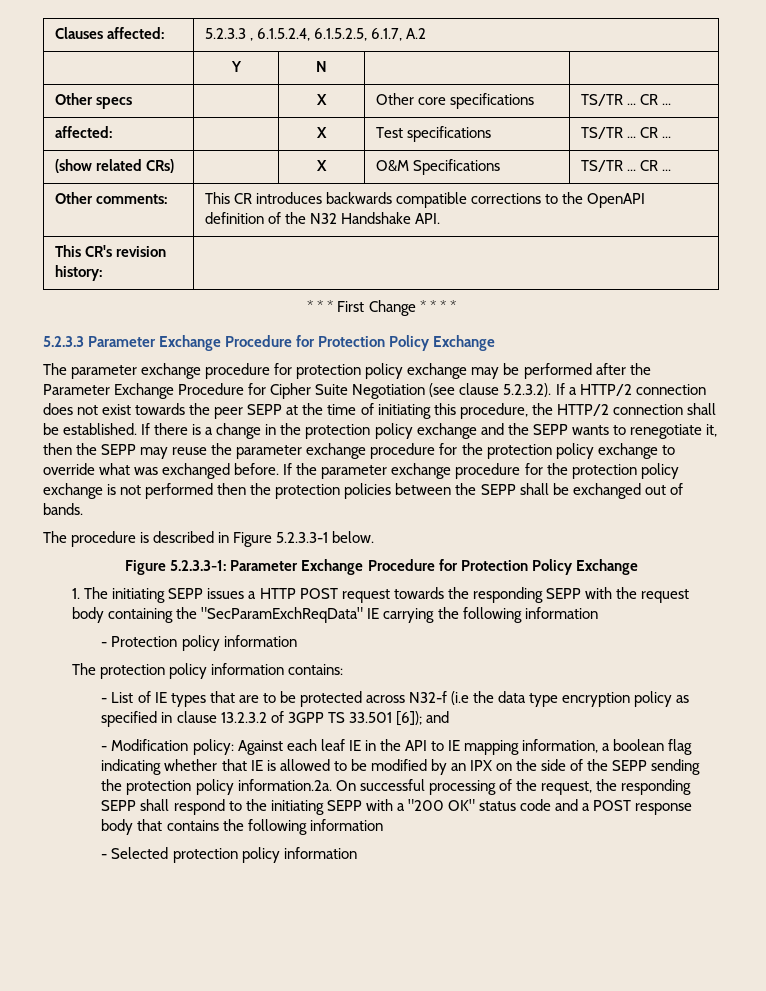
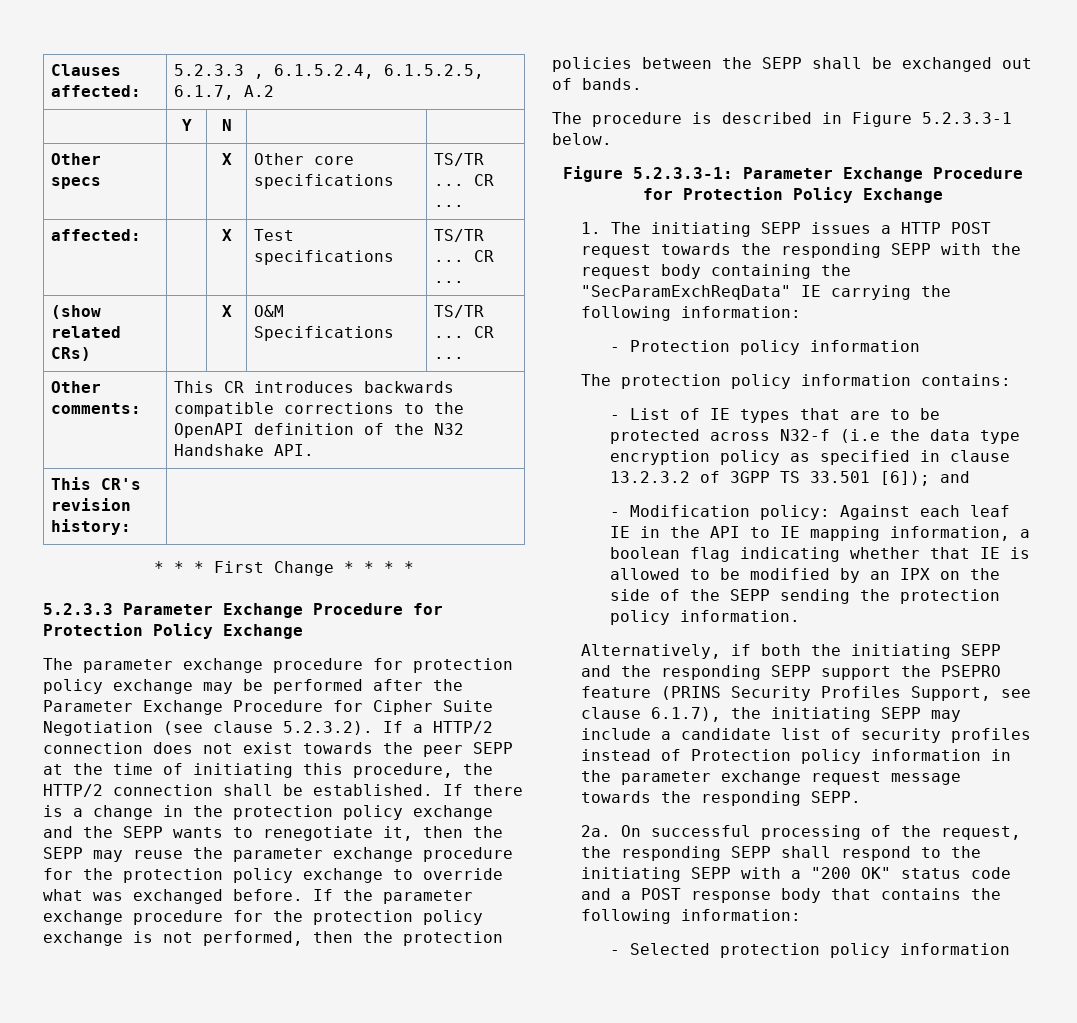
[145,483,214,499] performed -> [203,931,303,946] performed,
[524,607,598,619] information -> [680,306,801,318] information:
[237,779,332,791] information.2a. -> [679,610,800,622] [580,644,1001,659] [580,665,1001,680] [580,686,1031,701] [580,707,961,722] [580,728,1031,743] [580,749,1011,764] [580,770,961,785] [580,791,861,806] [580,825,611,837] information. // Alternatively, if both the initiating SEPP and the responding SEPP support the PSEPRO feature (PRINS Security Profiles Support, see clause 6.1.7), the initiating SEPP may include a candidate list of security profiles instead of Protection policy information in the parameter exchange request message towards the responding SEPP. // 2a.
[309,819,383,831] information -> [680,909,801,921] information:

